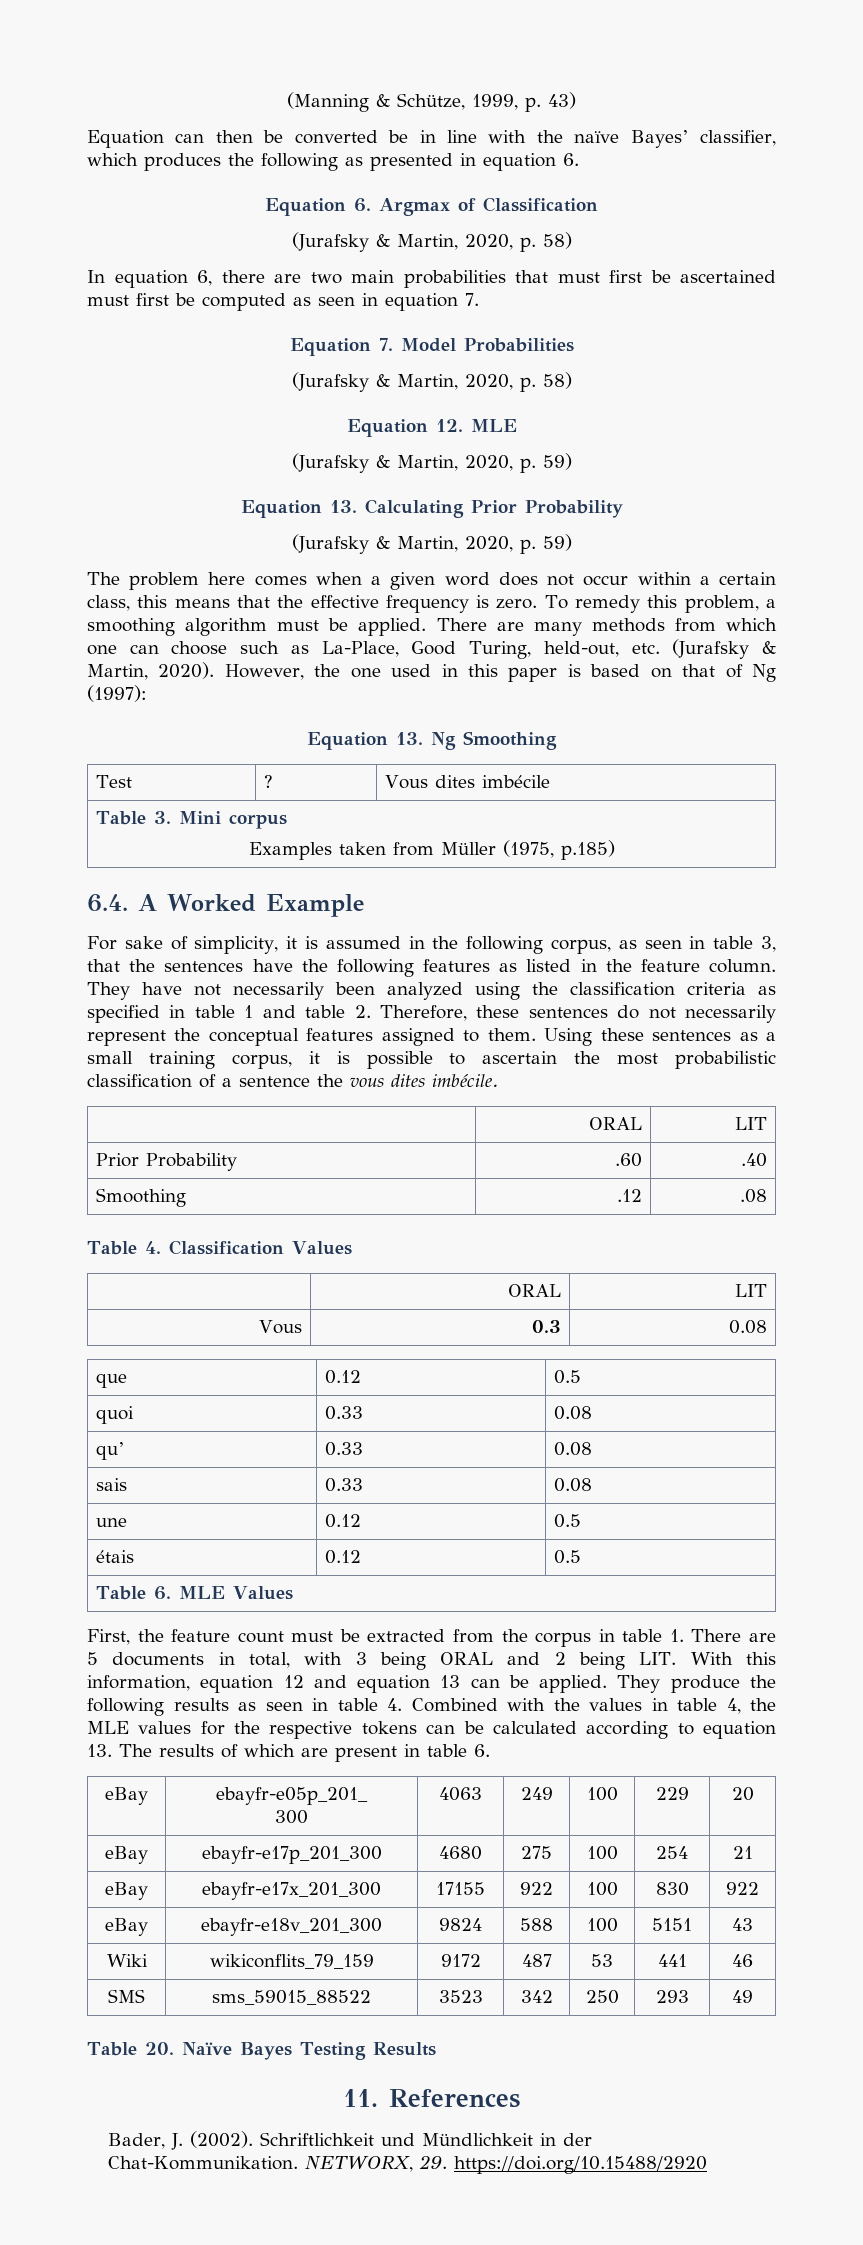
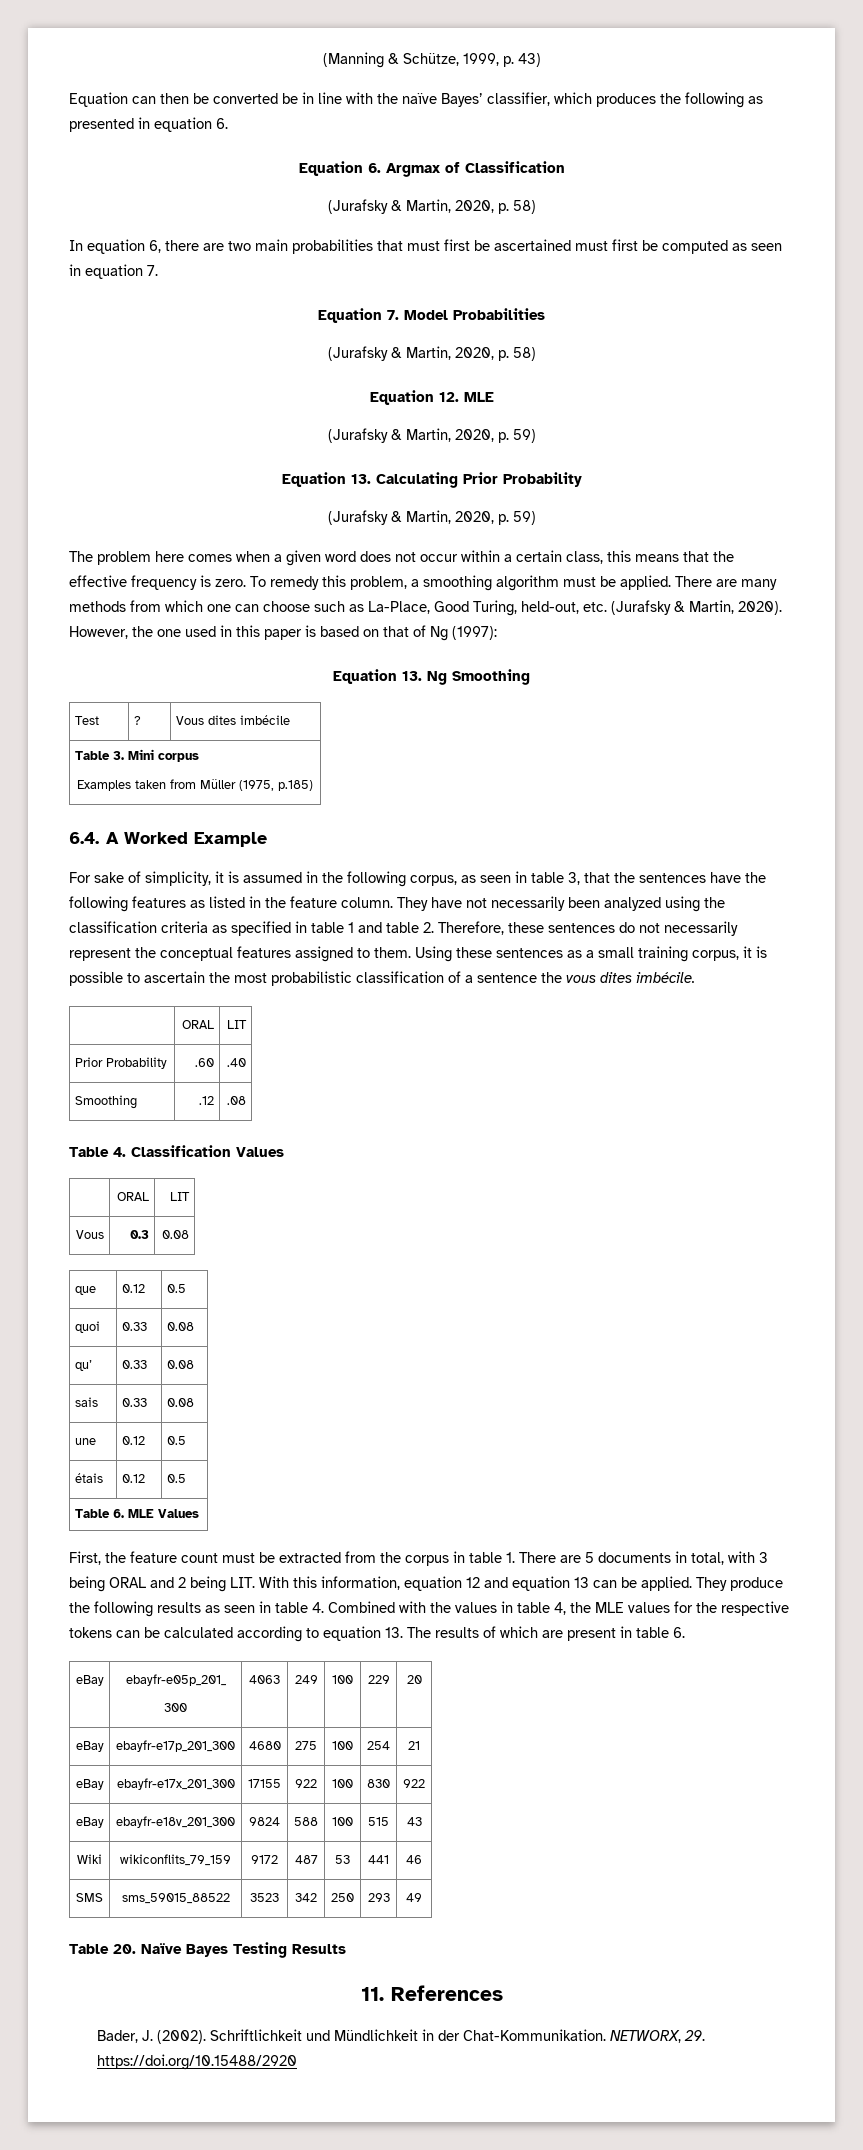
[652,1918,692,1931] 5151 -> [368,1817,389,1826] 515

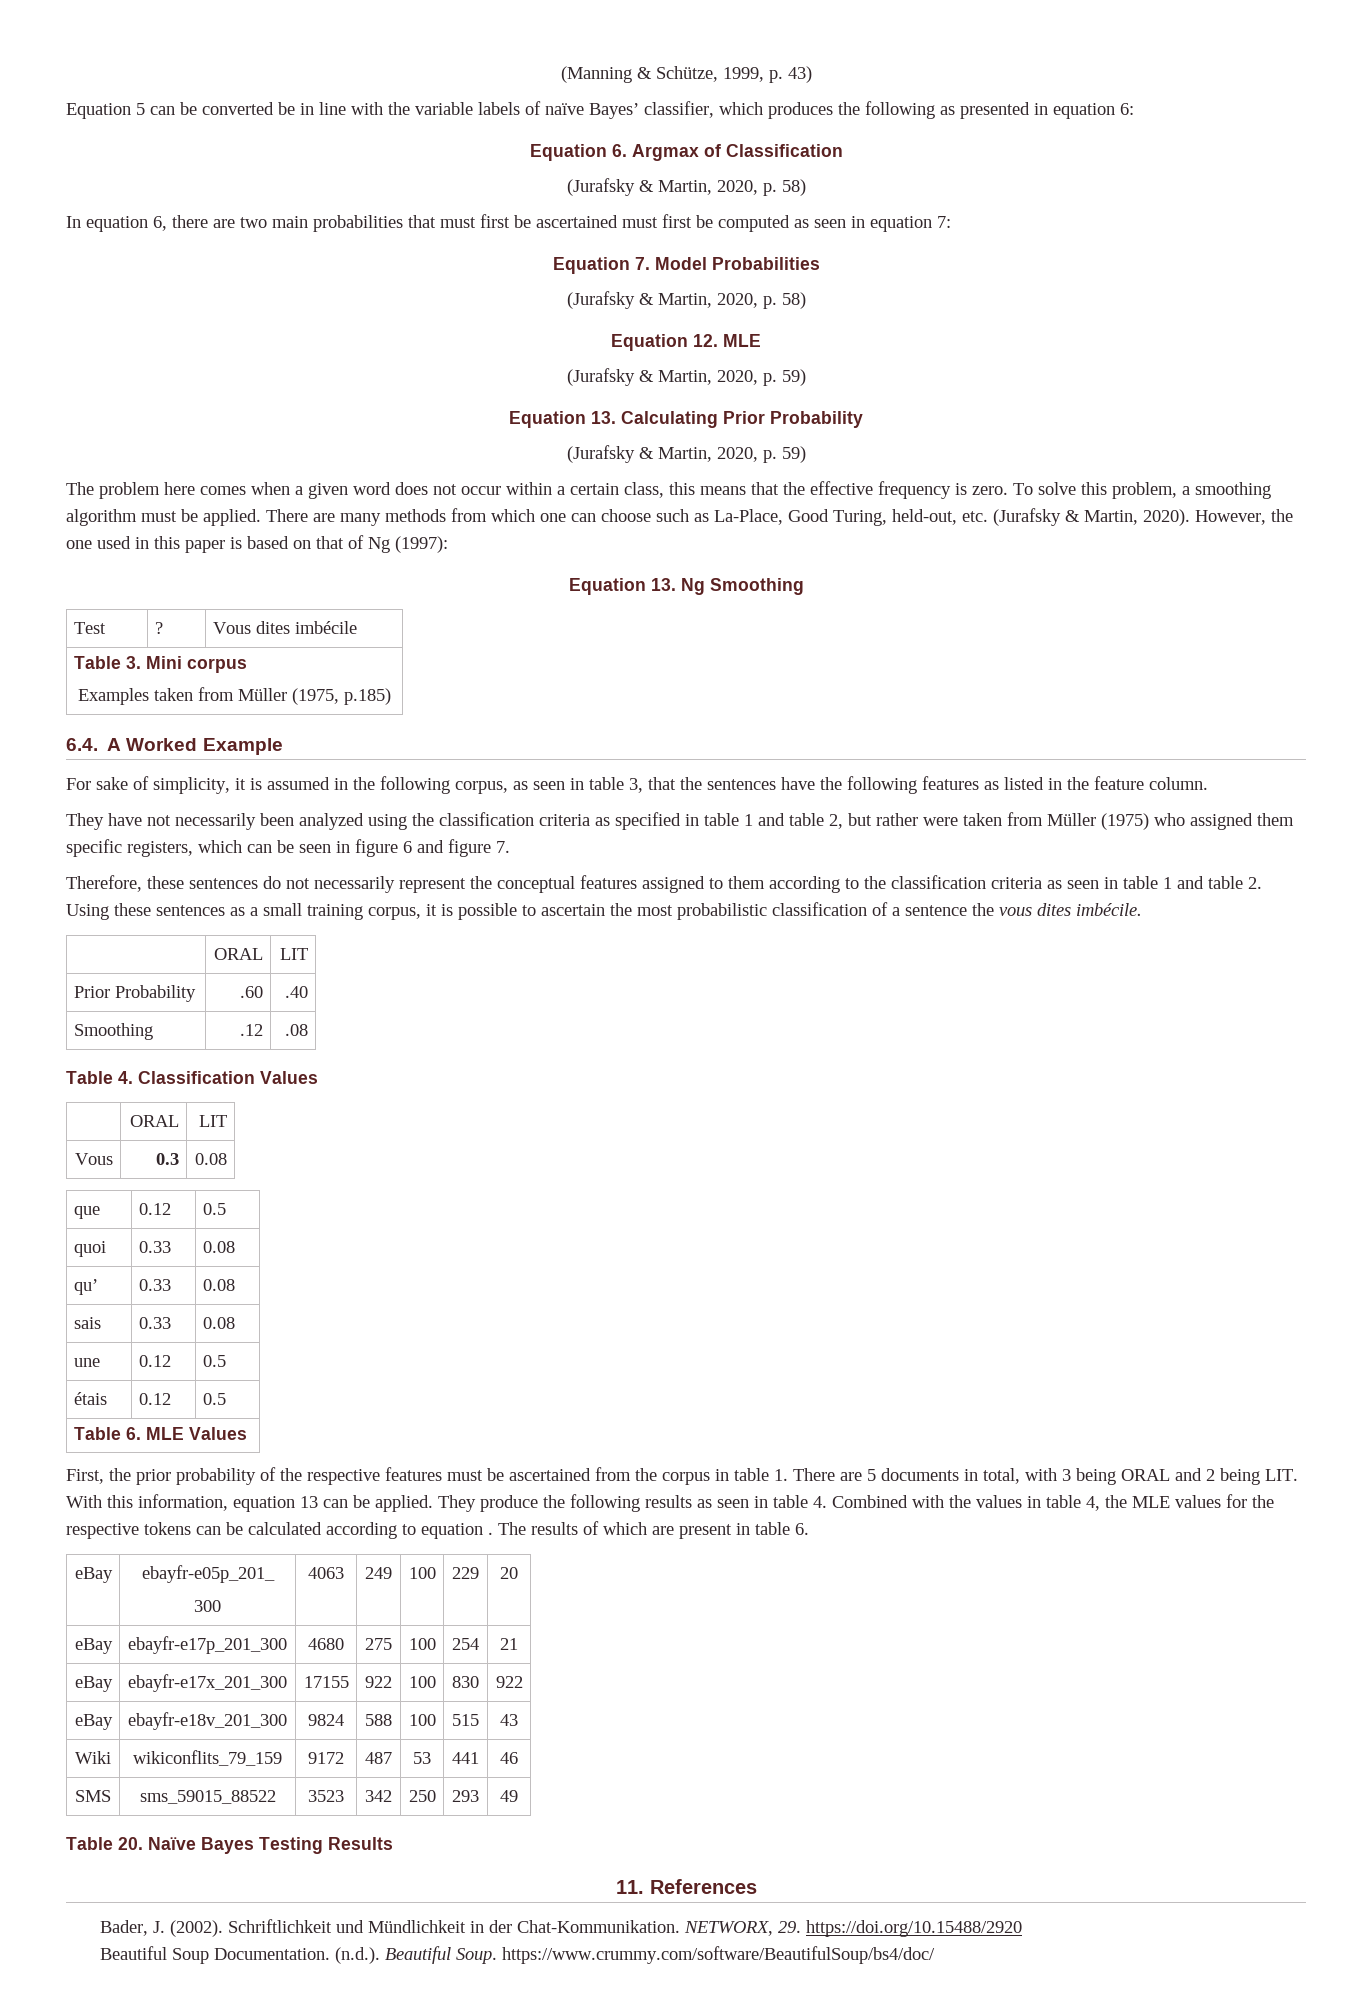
[132,93,189,104] can then -> [136,103,175,115] 5 can
(398, 98) none -> [415,101,541,115] variable labels of
[216,118,228,129] 6. -> [1120,103,1134,115] 6:
[147,265,158,276] 7. -> [937,216,951,228] 7:
[270,576,319,590] remedy -> [1038,482,1076,495] solve
(393, 902) none -> (1208, 783) //
[423,922,434,933] 2. -> [829,812,1294,830] [66,839,510,857] 2, but rather were taken from Müller (1975) who assigned them specific registers, which can be seen in figure 6 and figure 7. //
[374,947,411,958] them. -> [728,875,1262,893] them according to the classification criteria as seen in table 1 and table 2.
[130,1551,341,1563] feature count must be extracted -> [136,1467,591,1485] prior probability of the respective features must be ascertained
[466,1576,570,1591] 12 and equation -> (295, 1504) none
[385,1627,403,1638] 13. -> [488,1532,493,1535] .
(298, 2062) none -> [99,1946,935,1964] // Beautiful Soup Documentation. (n.d.). Beautiful Soup. https://www.crummy.com/software/BeautifulSoup/bs4/doc/

